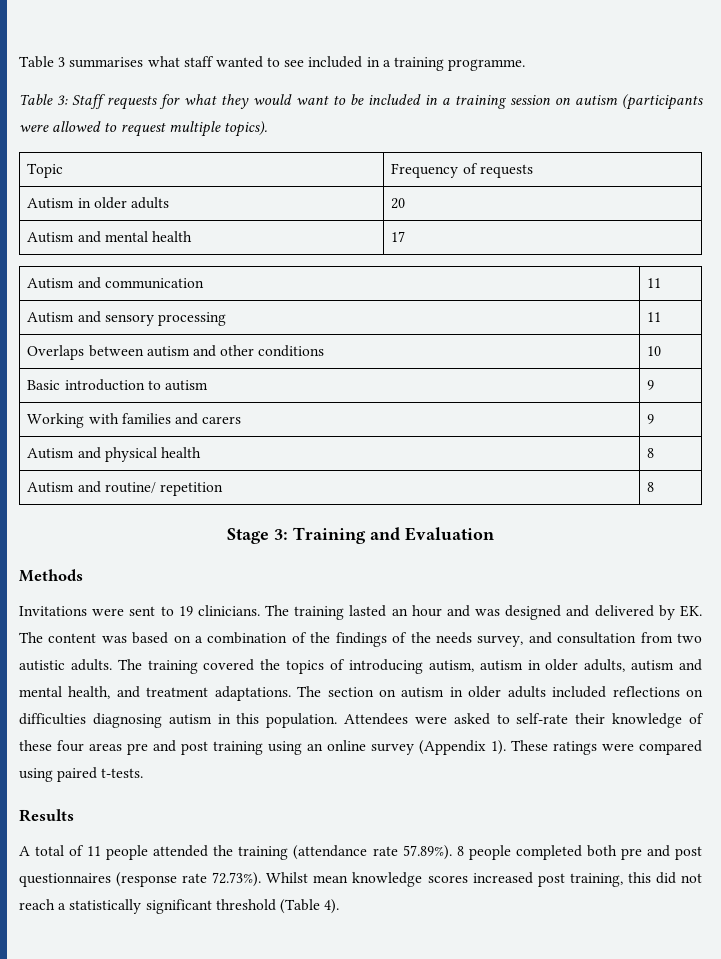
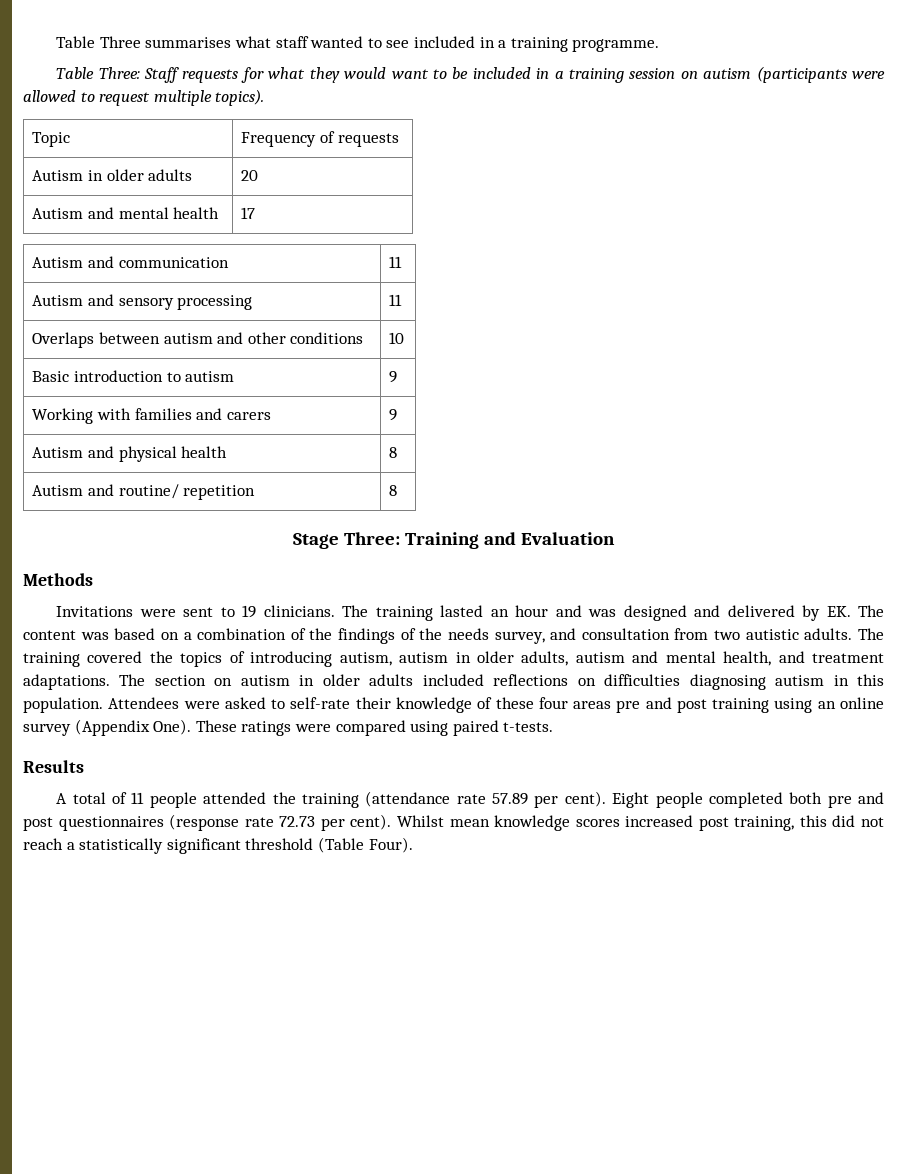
[19,56,66,68] Table 3 -> [56,36,141,48] Table Three
[57,95,68,105] 3: -> [98,67,140,79] Three:
[274,529,288,540] 3: -> [344,532,401,545] Three:
[491,740,506,755] 1). -> [153,719,192,735] One).
[402,845,464,860] 57.89%). 8 -> [491,791,650,808] 57.89 per cent). Eight
[212,872,262,887] 72.73%). -> [279,814,392,831] 72.73 per cent).
[324,899,340,914] 4). -> [368,837,413,853] Four).

